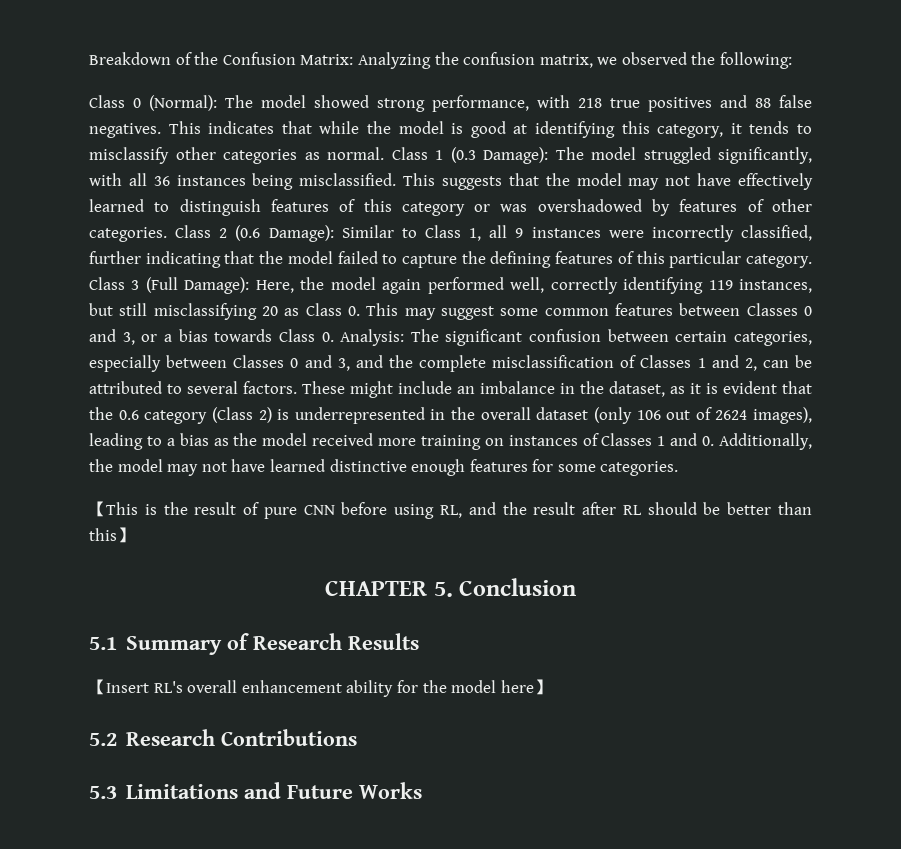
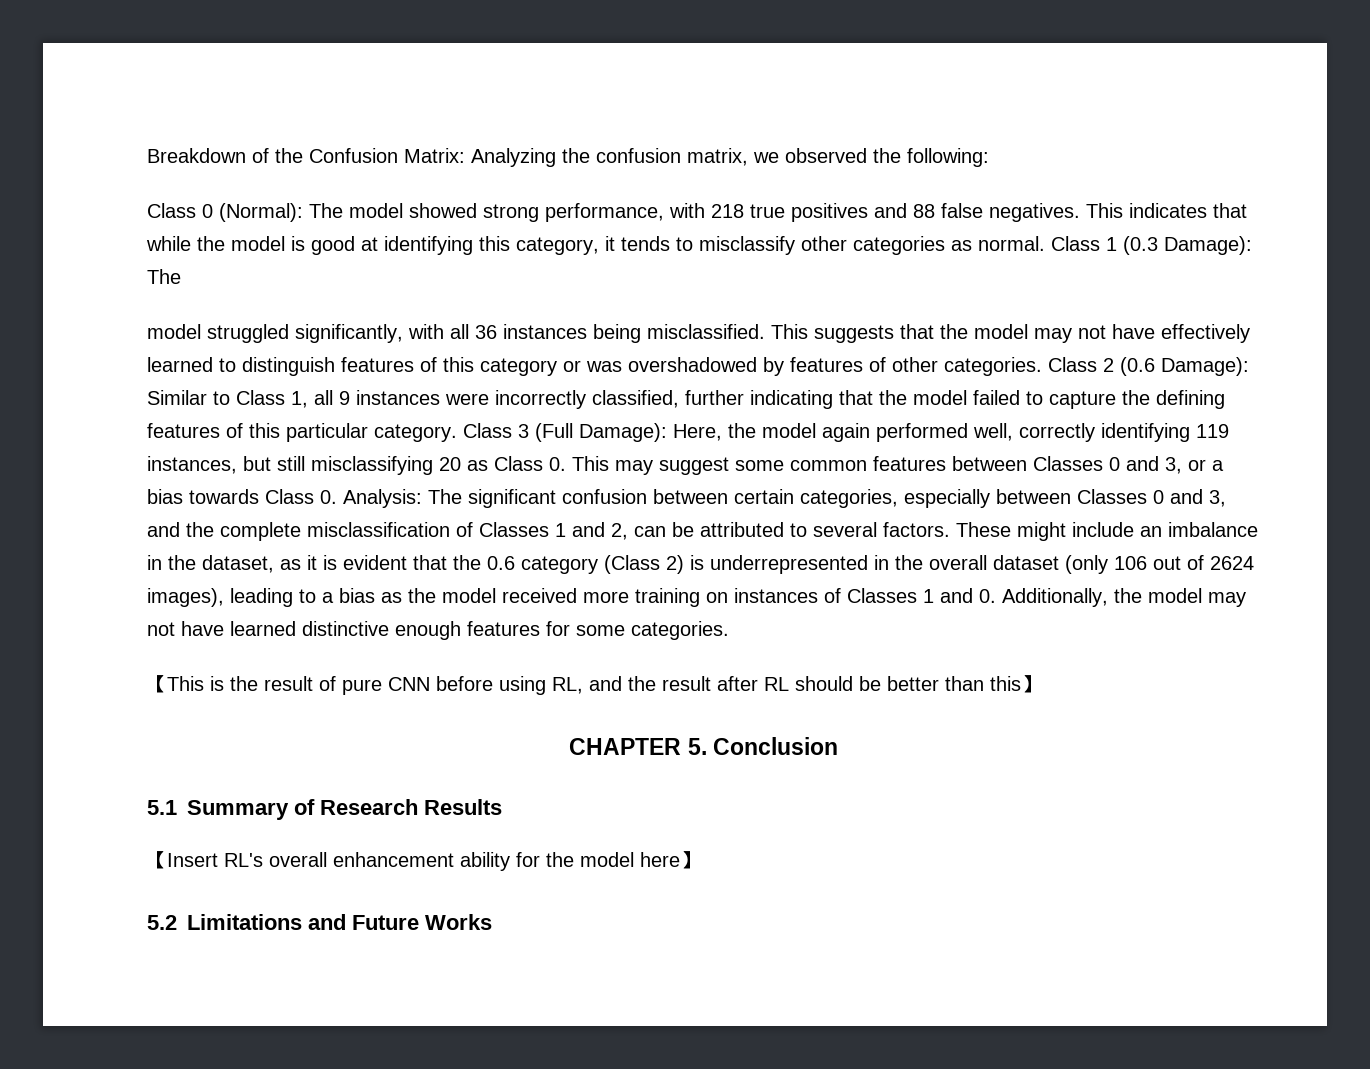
(584, 153) none -> (181, 276) //
[125,729,357,746] [89,786,117,799] Research Contributions // 5.3 -> (177, 922) none

